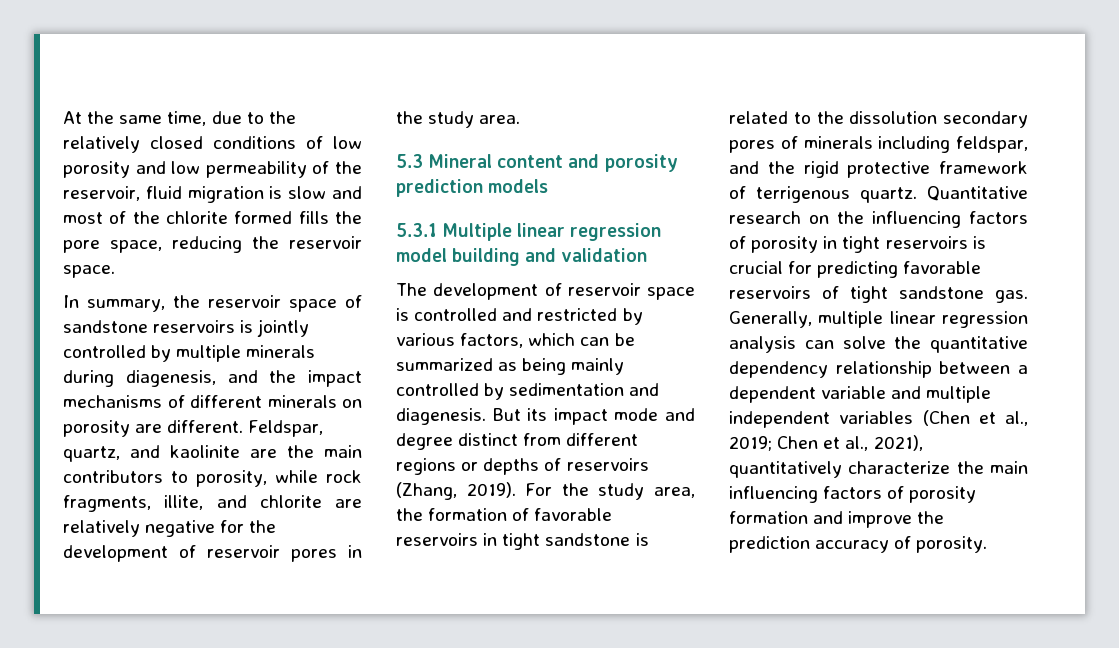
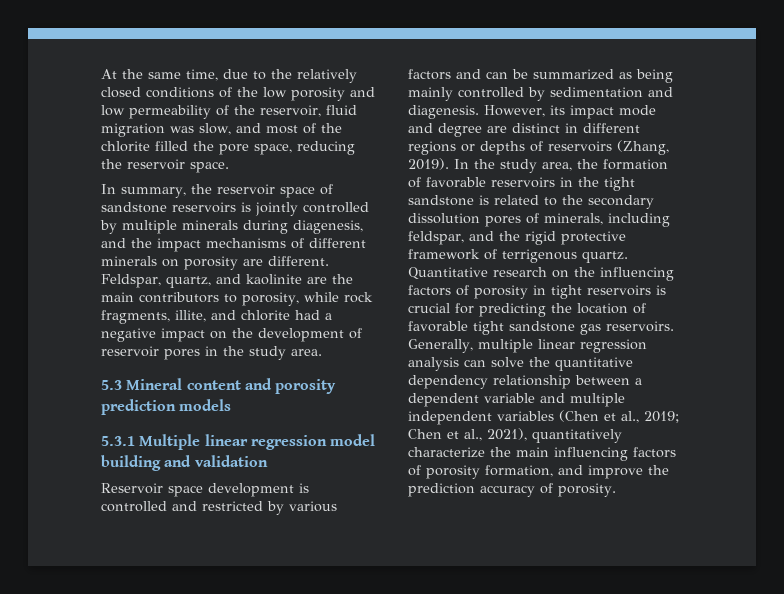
(323, 142) none -> [237,87,258,97] the
[269,186,327,199] is slow -> [170,123,231,135] was slow,
[234,211,329,224] formed fills -> [155,141,188,151] filled
[335,499,362,508] [63,520,245,537] are relatively negative for -> [295,310,332,320] [101,328,227,342] had a negative impact on
[396,283,695,300] The development of reservoir space -> [101,483,294,497] Reservoir space development
[460,333,576,348] factors, which -> [408,69,481,80] factors and
[492,408,521,421] But -> [484,105,545,117] However,
[458,433,562,446] distinct from -> [487,123,578,133] are distinct in
[525,483,553,496] For -> [454,159,469,169] In
(498, 539) none -> [578,177,599,187] the
[849,111,1028,128] dissolution secondary -> [588,195,654,209] [408,213,480,224] secondary dissolution
[803,136,873,149] minerals -> [544,213,603,225] minerals,
[903,261,982,274] [729,286,1028,303] favorable reservoirs of tight sandstone gas. -> [551,303,646,314] [408,321,674,335] the location of favorable tight sandstone gas reservoirs.
[729,511,808,524] formation -> [485,465,553,477] formation,

